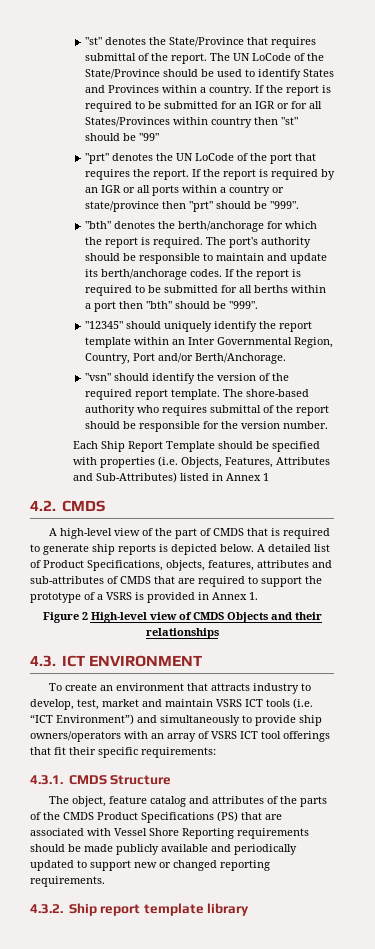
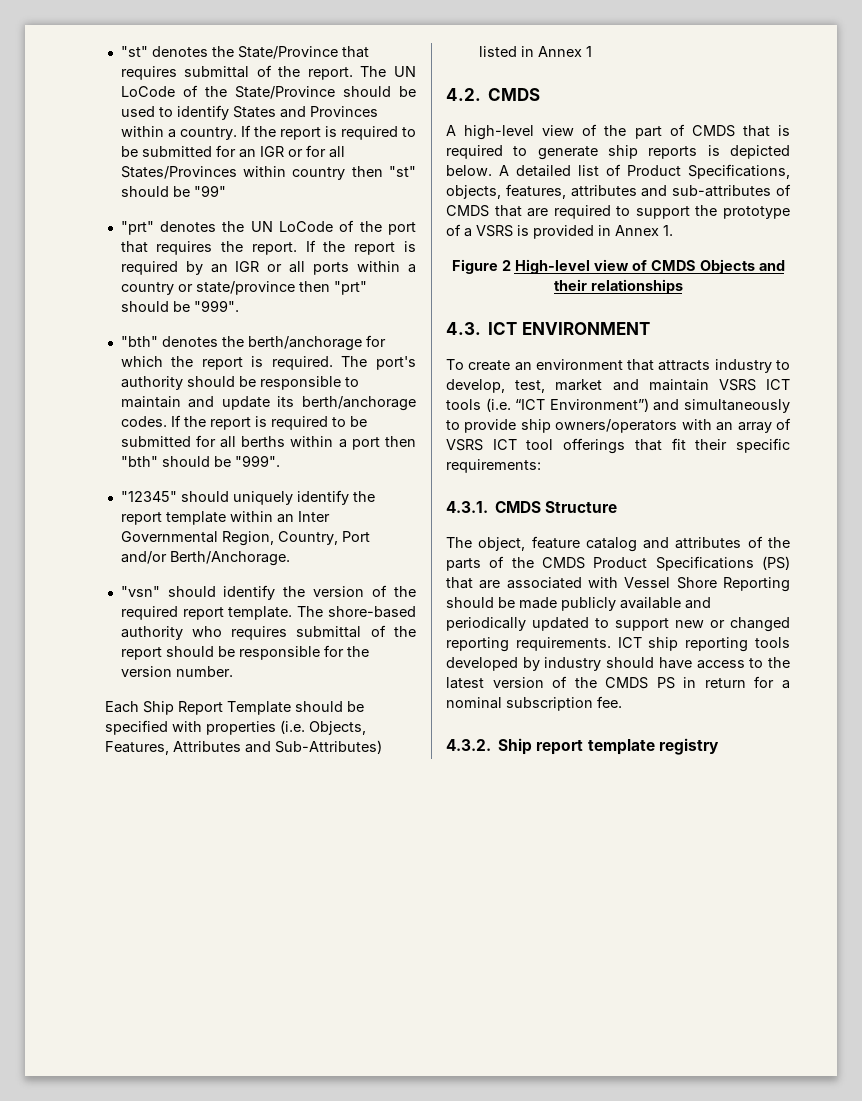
[237,828,309,839] requirements -> (790, 584) none
(105, 881) none -> [617,637,790,652] [446,657,790,671] [446,676,790,689] [446,696,622,711] ICT ship reporting tools developed by industry should have access to the latest version of the CMDS PS in return for a nominal subscription fee.
[207,903,250,916] library -> [658,738,719,755] registry

